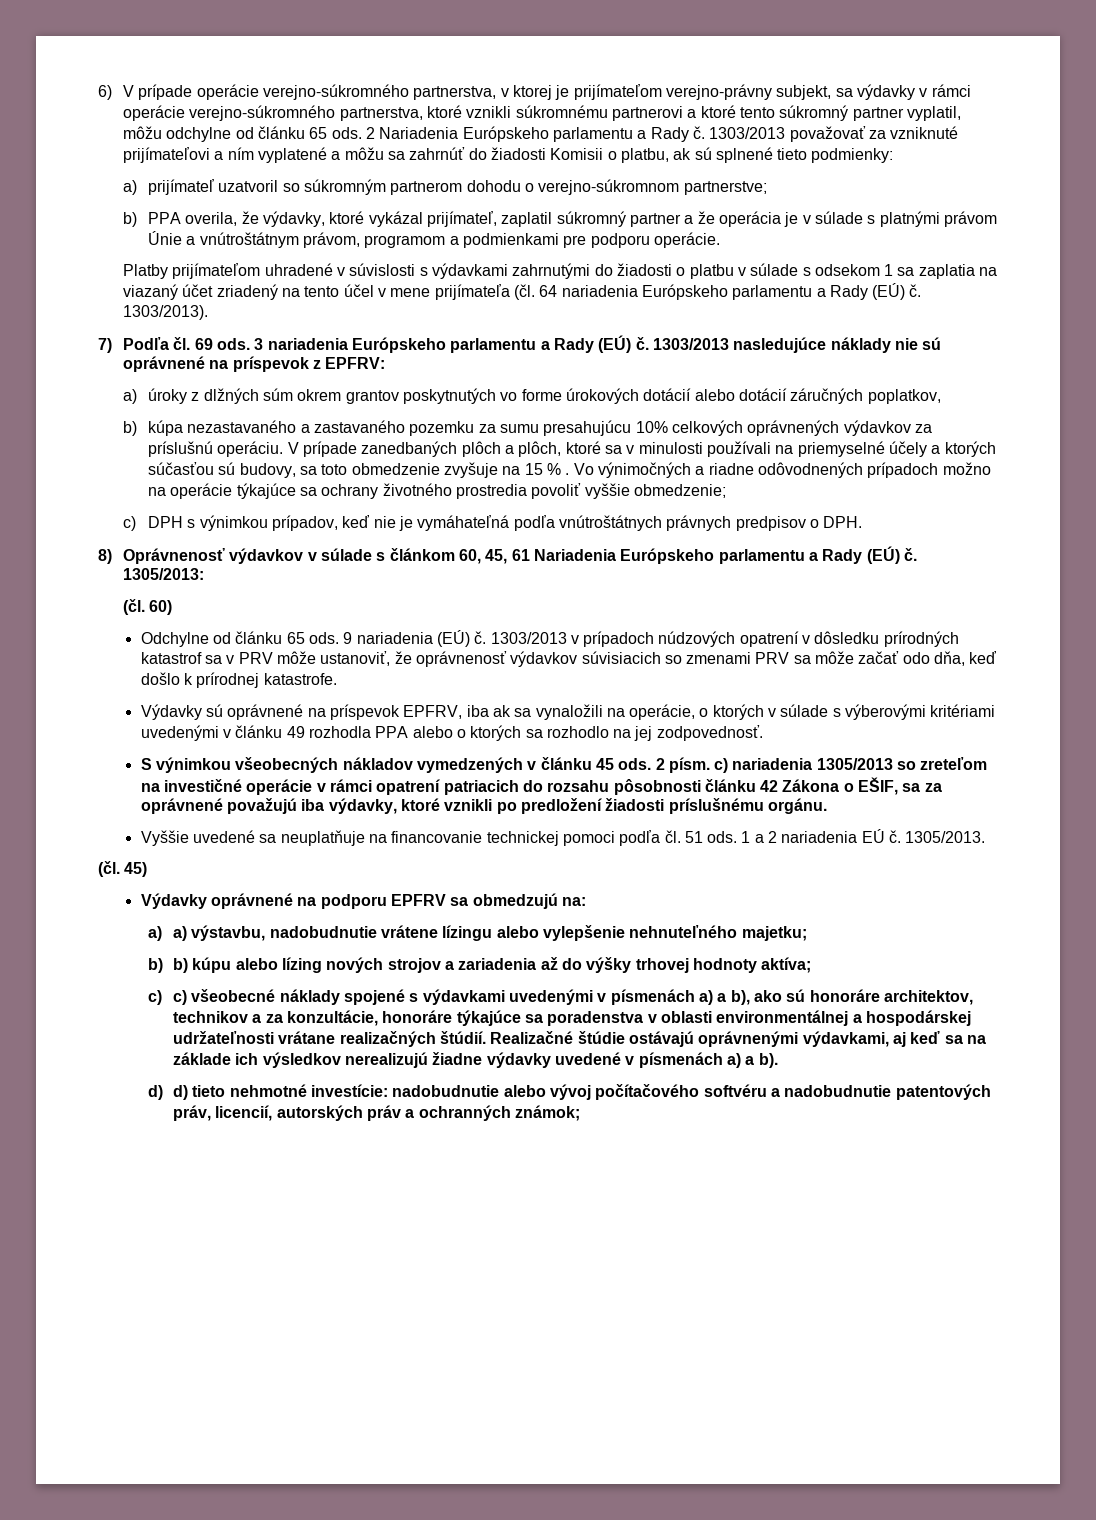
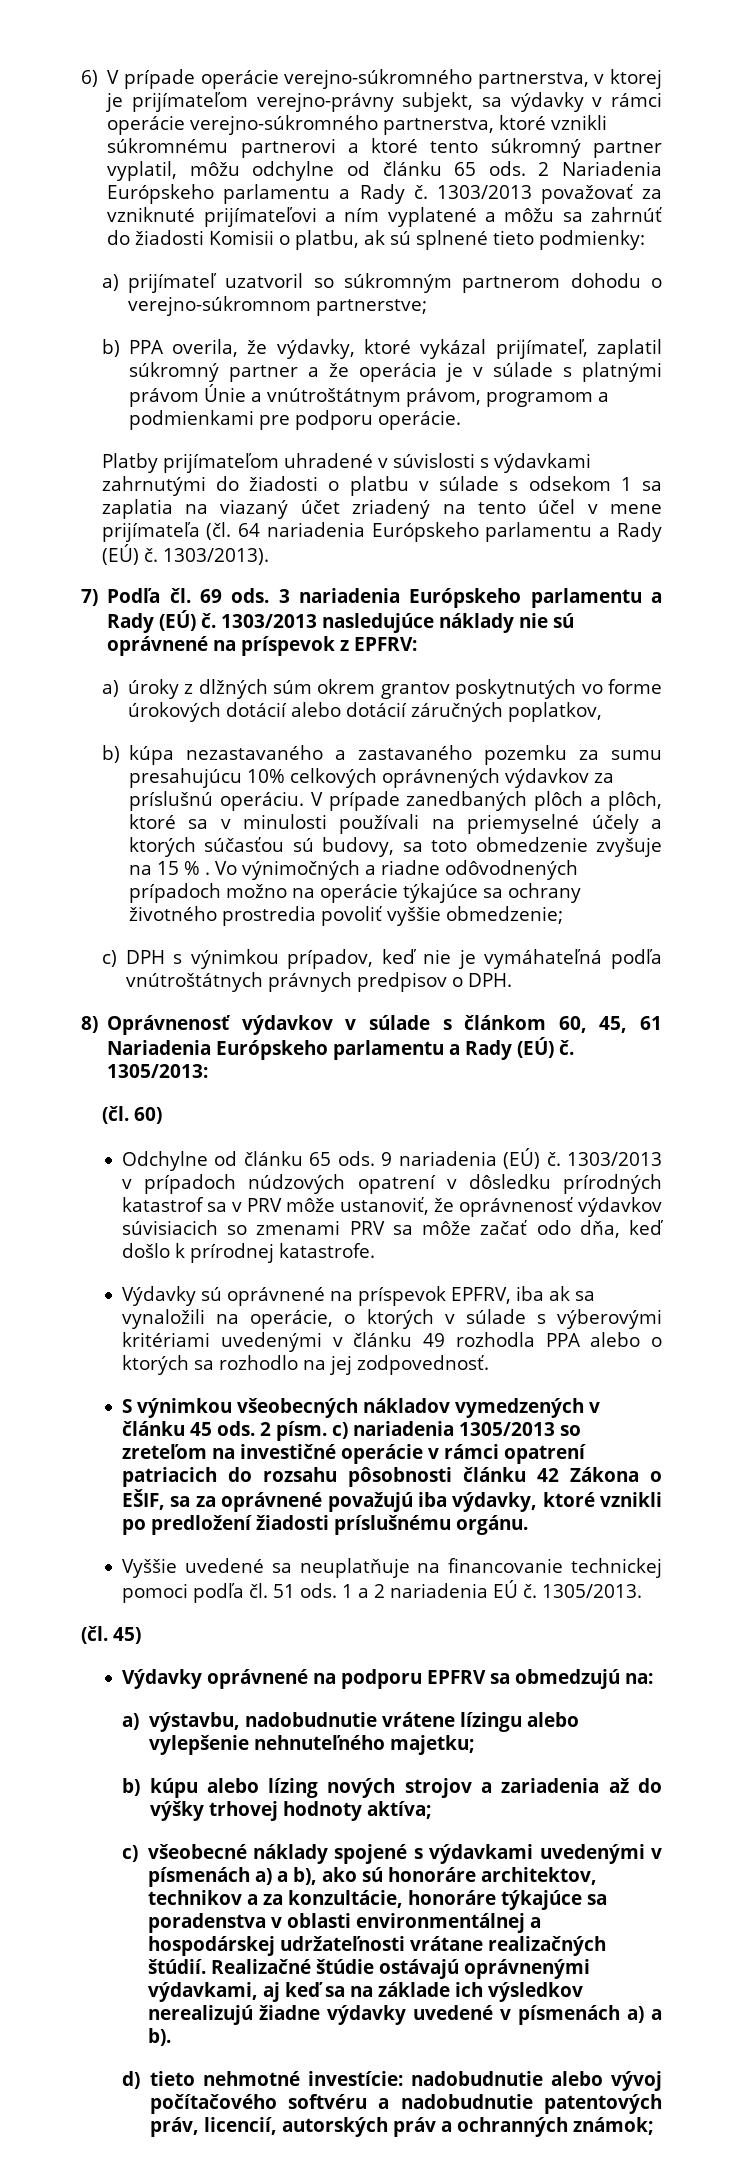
[173,926,188,941] a) -> (140, 1721) none
[173,958,189,973] b) -> (141, 1787) none
[173,990,188,1005] c) -> (139, 1853) none
[173,1085,189,1100] d) -> (141, 2080) none

